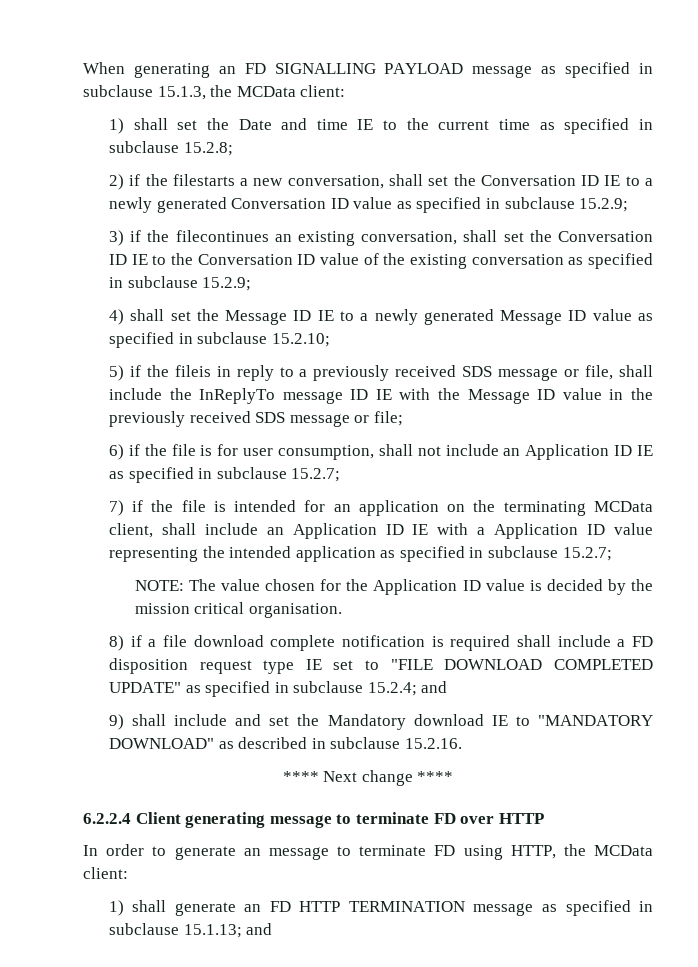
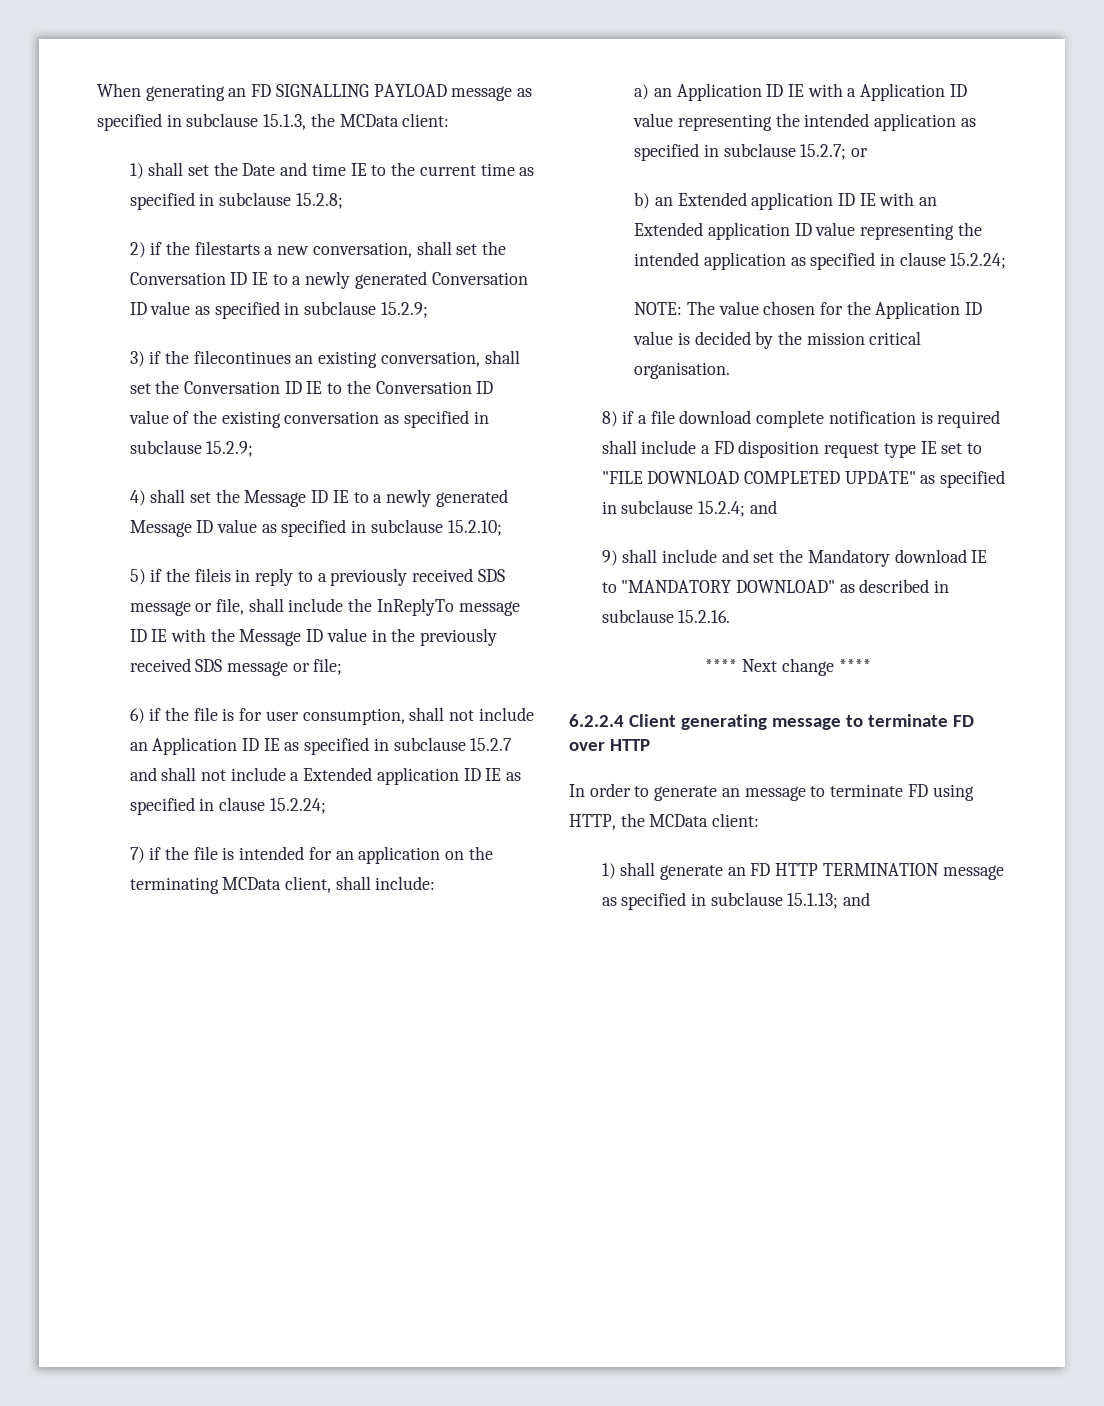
[291,468,341,482] 15.2.7; -> [470,738,513,751] [129,767,522,785] [129,797,326,815] 15.2.7 and shall not include a Extended application ID IE as specified in clause 15.2.24;
[204,523,258,535] include -> [375,876,436,890] [634,84,650,100] include: // a)
(612, 554) none -> [850,148,868,157] [634,192,938,210] [634,222,982,240] [634,252,1007,270] or // b) an Extended application ID IE with an Extended application ID value representing the intended application as specified in clause 15.2.24;

